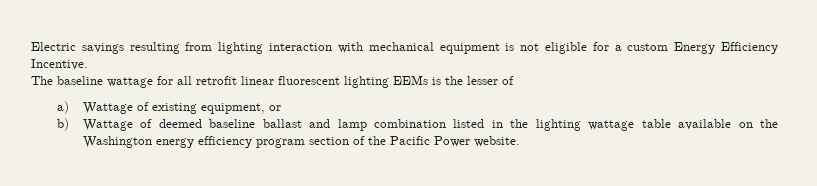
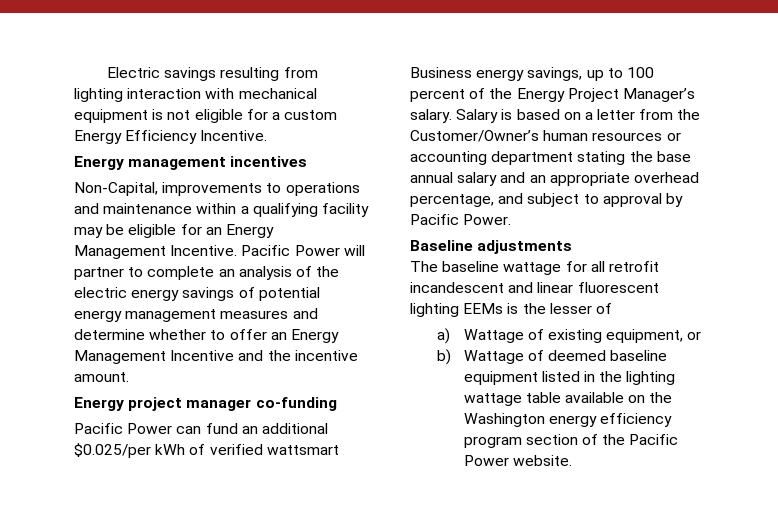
(88, 64) none -> [74,156,308,170] [74,182,360,196] [74,203,369,217] [74,224,274,238] [74,245,365,259] [74,266,340,280] [74,287,320,301] [74,308,318,322] [74,329,339,343] [74,350,358,364] [74,372,129,382] [74,397,337,411] [74,423,328,434] [74,443,339,458] [410,67,654,81] [410,88,695,102] [410,109,701,123] [410,130,681,142] [410,151,691,165] [410,172,699,186] [410,193,683,207] [410,214,512,225] [410,240,573,254] // Energy management incentives // Non-Capital, improvements to operations and maintenance within a qualifying facility may be eligible for an Energy Management Incentive. Pacific Power will partner to complete an analysis of the electric energy savings of potential energy management measures and determine whether to offer an Energy Management Incentive and the incentive amount. // Energy project manager co-funding // Pacific Power can fund an additional $0.025/per kWh of verified wattsmart Business energy savings, up to 100 percent of the Energy Project Manager’s salary. Salary is based on a letter from the Customer/Owner’s human resources or accounting department stating the base annual salary and an appropriate overhead percentage, and subject to approval by Pacific Power. // Baseline adjustments
(237, 80) none -> [410,282,534,293] incandescent and
[262,119,446,131] ballast and lamp combination -> [463,371,538,385] equipment

